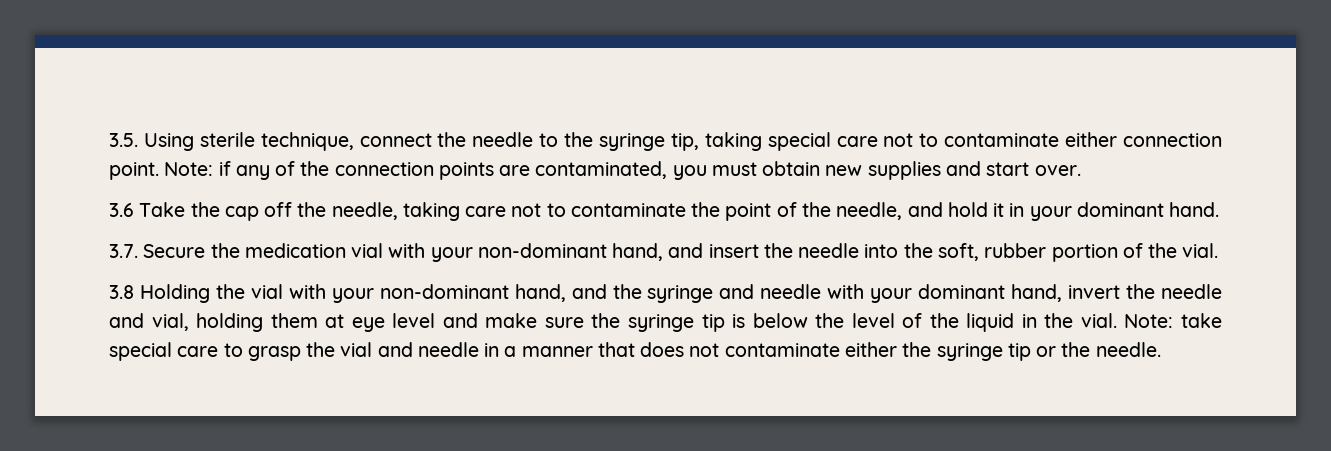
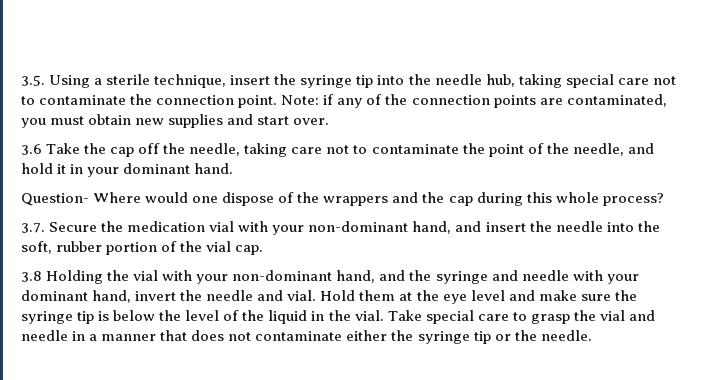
(194, 142) none -> [94,78,103,85] a
[359,132,699,151] connect the needle to the syringe tip, -> [230,74,515,88] insert the syringe tip into the needle hub,
[1065,132,1118,147] either -> [130,94,153,105] the
(1220, 209) none -> [21,192,664,206] // Question- Where would one dispose of the wrappers and the cap during this whole process?
[1182,243,1219,258] vial. -> [206,241,264,255] vial cap.
[151,313,264,332] vial, holding -> [287,290,356,301] vial. Hold
(345, 321) none -> [416,290,439,301] the
[1124,313,1222,328] Note: take -> [387,310,422,321] Take

